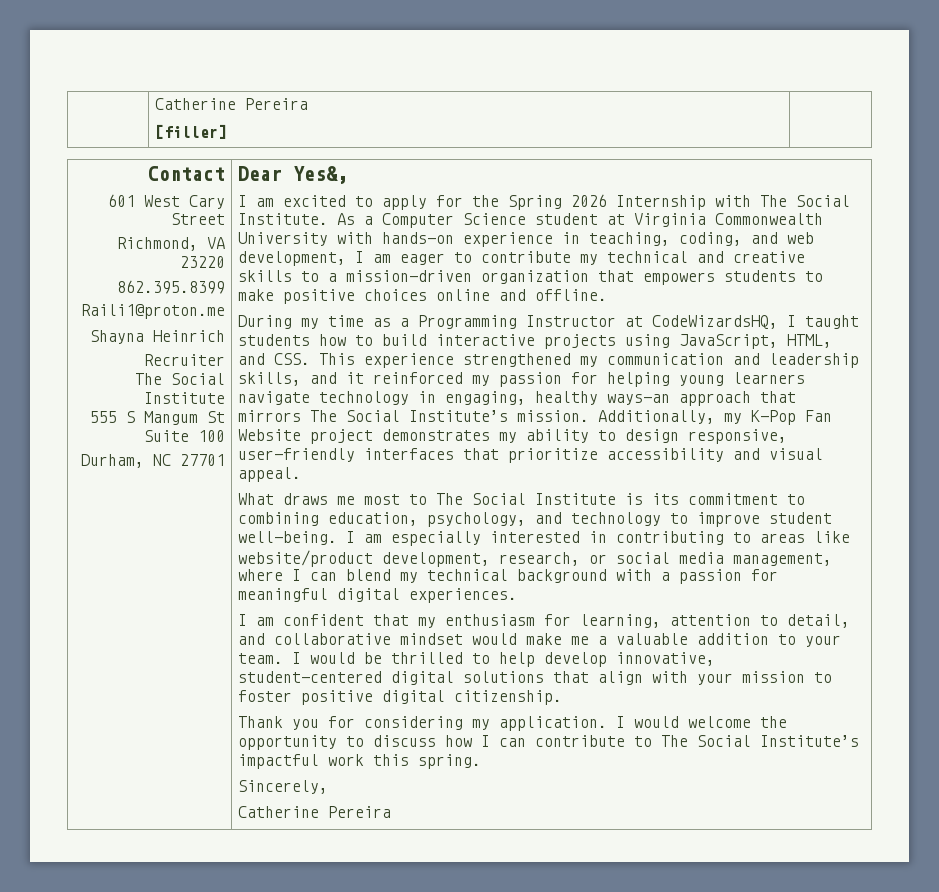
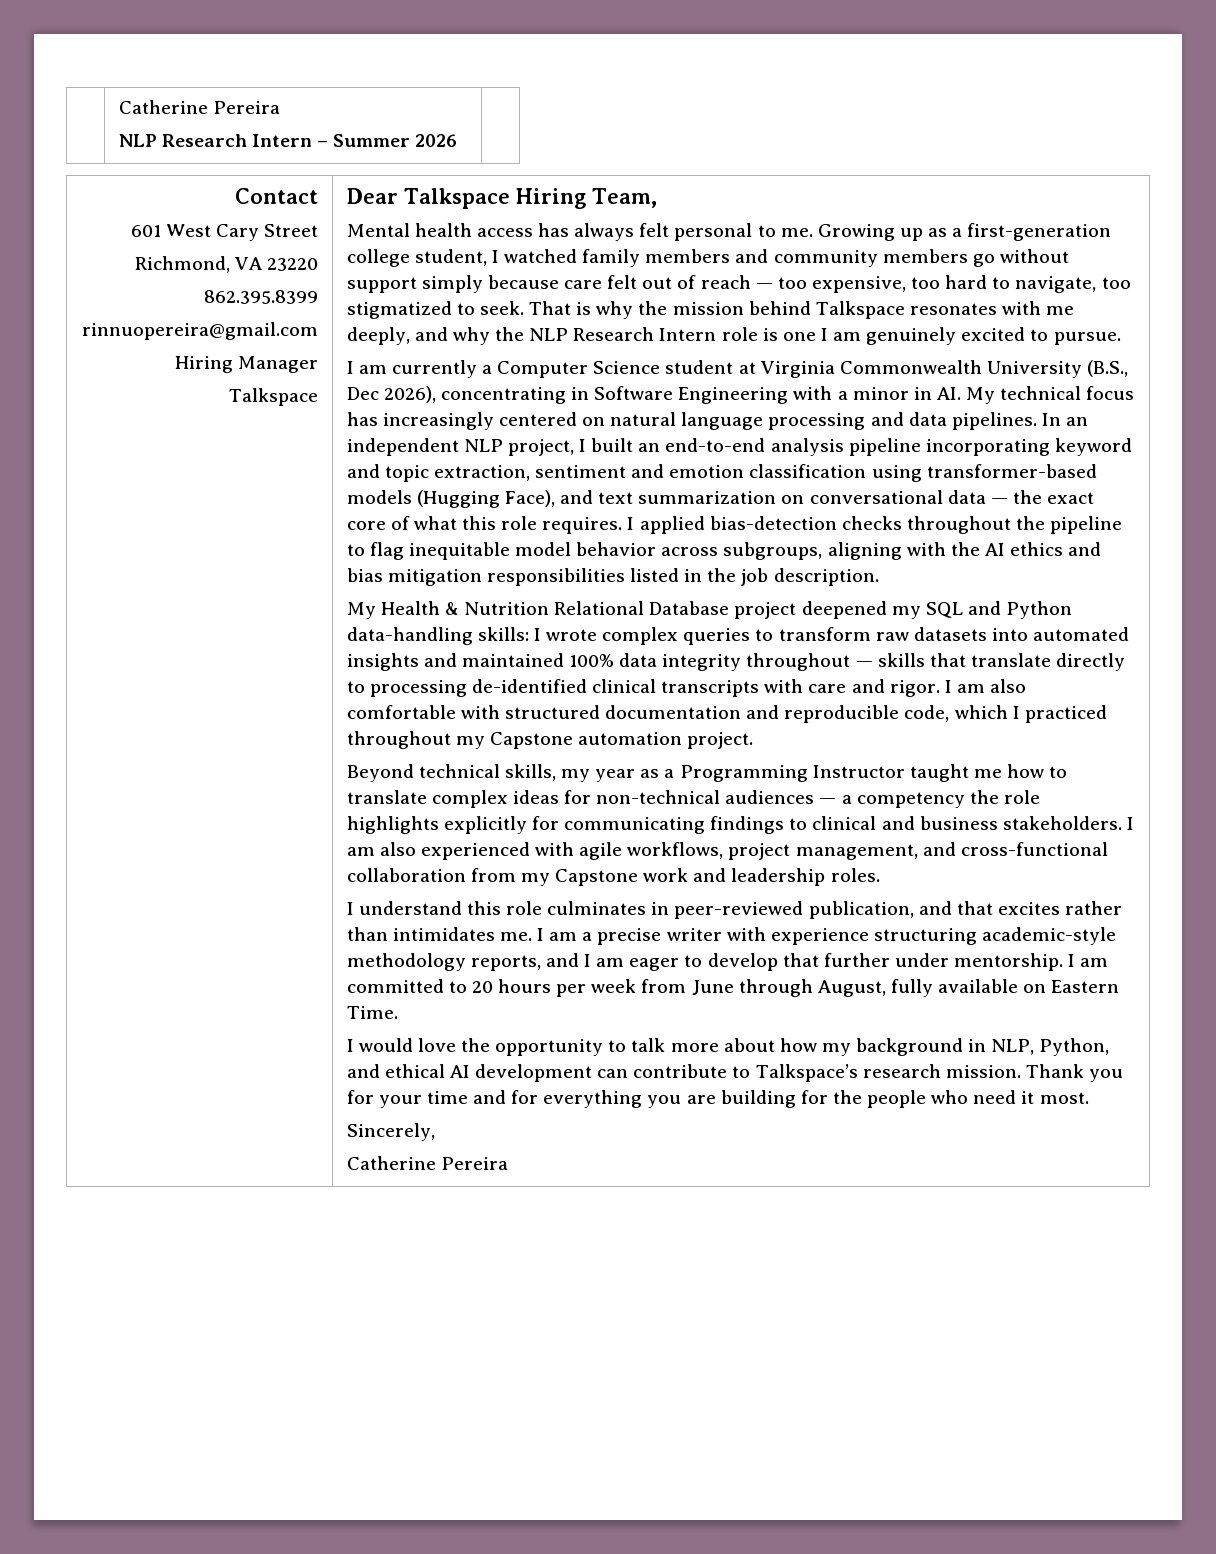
[155,124,228,139] [filler] -> [118,134,458,147] NLP Research Intern – Summer 2026
[80,304,225,319] [89,330,225,344] [143,354,225,366] [134,373,225,385] [143,392,225,404] [89,411,225,425] [143,430,225,442] [80,454,225,468] [238,166,349,184] [238,194,851,210] [238,213,356,225] Raili1@proton.me // Shayna Heinrich // Recruiter // The Social Institute // 555 S Mangum St Suite 100 // Durham, NC 27701 | Dear Yes&, // I am excited to apply for the Spring 2026 Internship with The Social Institute. As -> [82,322,319,340] [175,356,319,373] [229,388,319,406] [346,188,657,209] [346,223,1112,241] [346,249,1069,267] [346,275,1131,293] [346,301,1075,319] [346,327,1121,345] [346,360,477,378] rinnuopereira@gmail.com // Hiring Manager // Talkspace | Dear Talkspace Hiring Team, // Mental health access has always felt personal to me. Growing up as a first-generation college student, I watched family members and community members go without support simply because care felt out of reach — too expensive, too hard to navigate, too stigmatized to seek. That is why the mission behind Talkspace resonates with me deeply, and why the NLP Research Intern role is one I am genuinely excited to pursue. // I am currently
[337,232,815,247] [238,251,806,266] [238,270,824,285] [238,289,608,304] [238,315,860,329] [238,334,833,349] [238,353,860,368] [238,372,806,387] [238,391,797,406] [238,410,833,425] [238,429,788,444] [238,448,824,463] [238,467,302,482] [238,493,806,505] [238,512,833,527] [238,531,851,546] [238,550,833,567] [238,569,779,584] [238,588,518,603] [238,614,851,628] [238,633,842,647] [238,652,716,667] [238,671,833,685] [238,690,563,705] [238,716,788,731] [238,735,860,750] [238,754,482,769] with hands-on experience in teaching, coding, and web development, I am eager to contribute my technical and creative skills to a mission-driven organization that empowers students to make positive choices online and offline. // During my time as a Programming Instructor at CodeWizardsHQ, I taught students how to build interactive projects using JavaScript, HTML, and CSS. This experience strengthened my communication and leadership skills, and it reinforced my passion for helping young learners navigate technology in engaging, healthy ways—an approach that mirrors The Social Institute’s mission. Additionally, my K-Pop Fan Website project demonstrates my ability to design responsive, user-friendly interfaces that prioritize accessibility and visual appeal. // What draws me most to The Social Institute is its commitment to combining education, psychology, and technology to improve student well-being. I am especially interested in contributing to areas like website/product development, research, or social media management, where I can blend my technical background with a passion for meaningful digital experiences. // I am confident that my enthusiasm for learning, attention to detail, and collaborative mindset would make me a valuable addition to your team. I would be thrilled to help develop innovative, student-centered digital solutions that align with your mission to foster positive digital citizenship. // Thank you for considering my application. I would welcome the opportunity to discuss how I can contribute to The Social Institute’s impactful work this spring. -> [1087,360,1129,377] [346,386,1135,404] [346,412,1089,430] [346,438,1132,456] [346,464,1097,482] [346,490,1095,508] [346,516,1123,534] [346,542,1102,560] [346,568,879,586] [346,601,1073,619] [346,627,1130,645] [346,653,1126,671] [346,679,1027,697] [346,705,1107,723] [346,731,754,749] [346,764,1068,782] [346,790,1040,808] [346,816,1134,834] [346,842,1108,860] [346,868,880,886] [346,901,1123,919] [346,927,1117,945] [346,953,1109,971] [346,979,1120,997] [346,1006,398,1019] [346,1038,1110,1056] [346,1064,1124,1082] [346,1090,1089,1108] (B.S., Dec 2026), concentrating in Software Engineering with a minor in AI. My technical focus has increasingly centered on natural language processing and data pipelines. In an independent NLP project, I built an end-to-end analysis pipeline incorporating keyword and topic extraction, sentiment and emotion classification using transformer-based models (Hugging Face), and text summarization on conversational data — the exact core of what this role requires. I applied bias-detection checks throughout the pipeline to flag inequitable model behavior across subgroups, aligning with the AI ethics and bias mitigation responsibilities listed in the job description. // My Health & Nutrition Relational Database project deepened my SQL and Python data-handling skills: I wrote complex queries to transform raw datasets into automated insights and maintained 100% data integrity throughout — skills that translate directly to processing de-identified clinical transcripts with care and rigor. I am also comfortable with structured documentation and reproducible code, which I practiced throughout my Capstone automation project. // Beyond technical skills, my year as a Programming Instructor taught me how to translate complex ideas for non-technical audiences — a competency the role highlights explicitly for communicating findings to clinical and business stakeholders. I am also experienced with agile workflows, project management, and cross-functional collaboration from my Capstone work and leadership roles. // I understand this role culminates in peer-reviewed publication, and that excites rather than intimidates me. I am a precise writer with experience structuring academic-style methodology reports, and I am eager to develop that further under mentorship. I am committed to 20 hours per week from June through August, fully available on Eastern Time. // I would love the opportunity to talk more about how my background in NLP, Python, and ethical AI development can contribute to Talkspace’s research mission. Thank you for your time and for everything you are building for the people who need it most.

